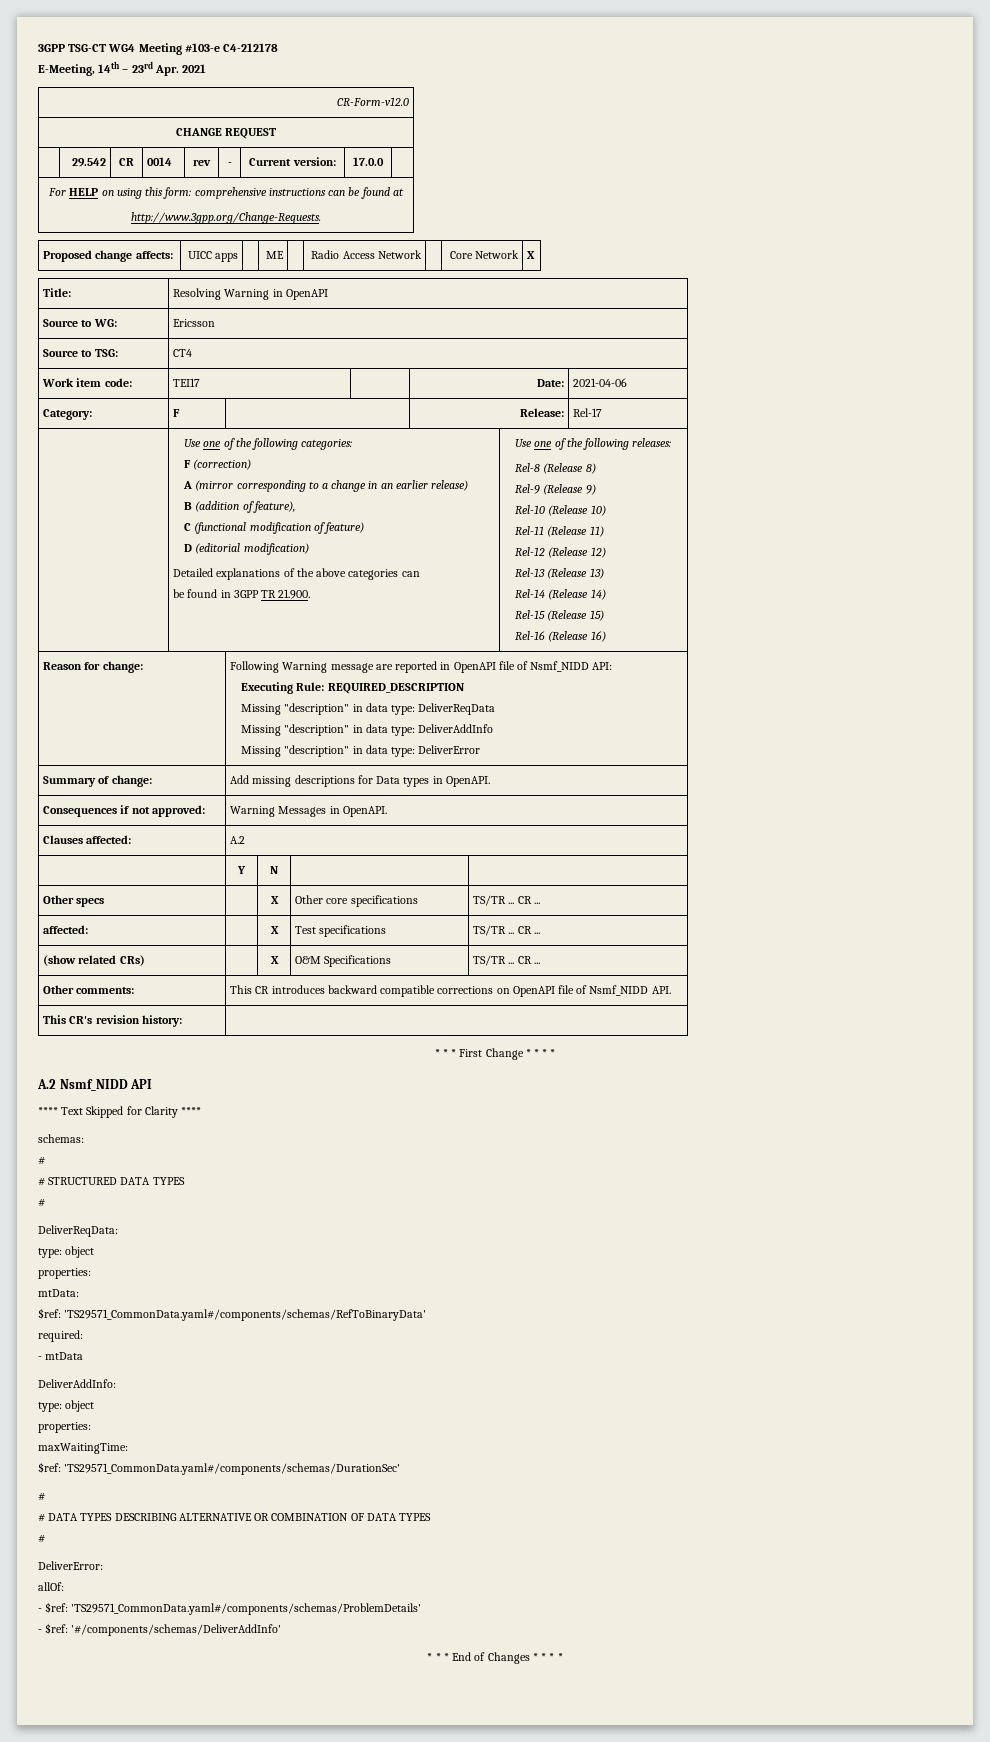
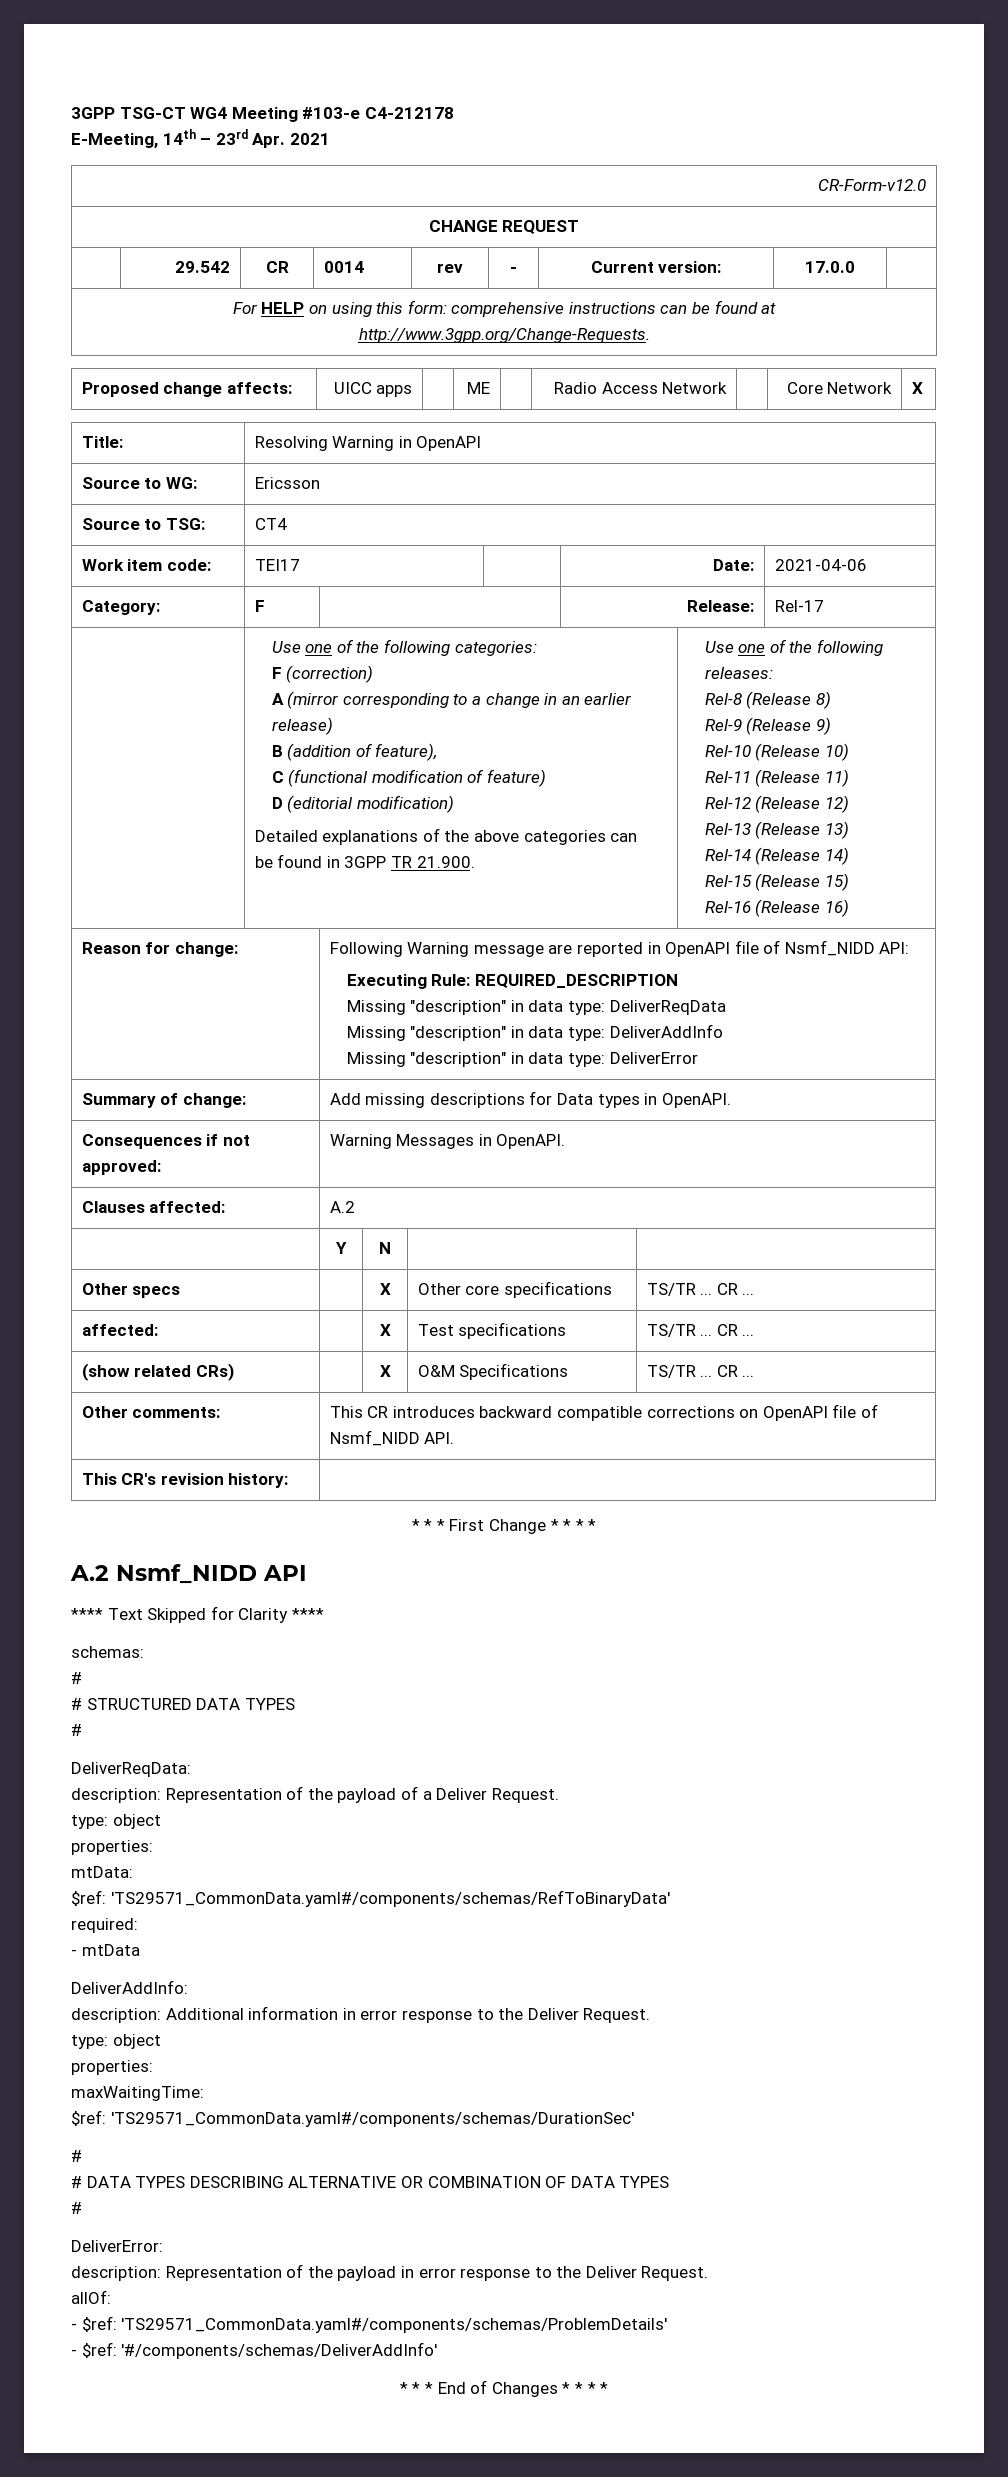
(118, 1231) none -> [71,1786,559,1803] // description: Representation of the payload of a Deliver Request.
(116, 1383) none -> [71,2006,651,2023] // description: Additional information in error response to the Deliver Request.
(103, 1565) none -> [71,2264,709,2281] // description: Representation of the payload in error response to the Deliver Request.

